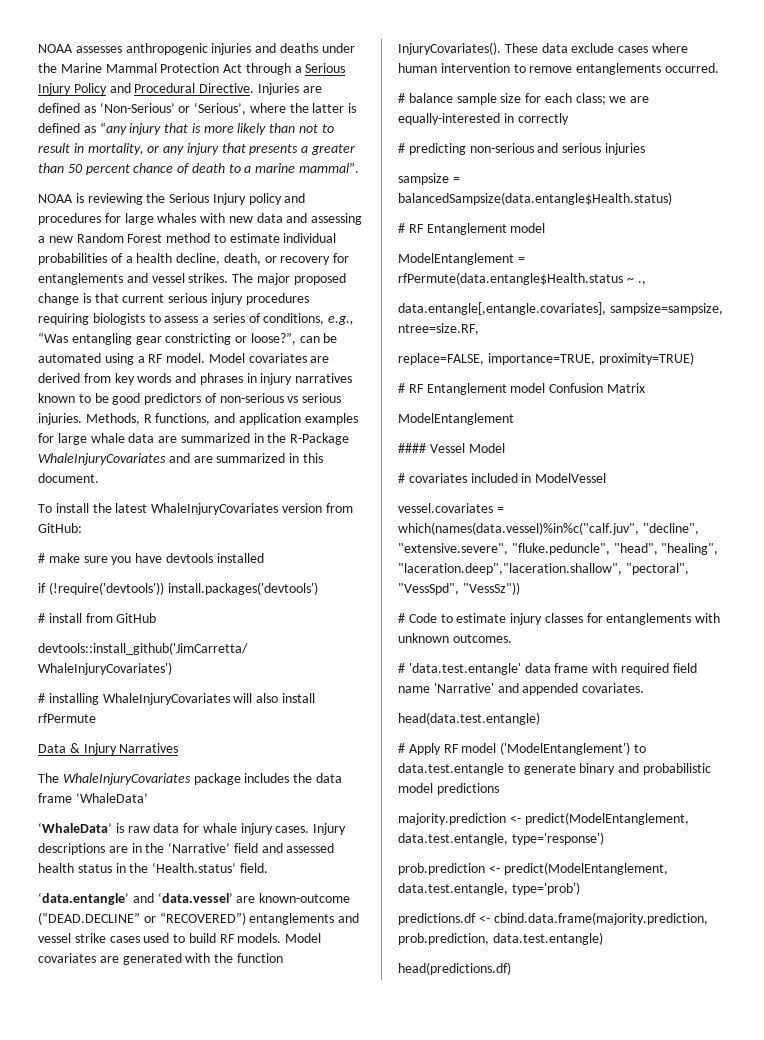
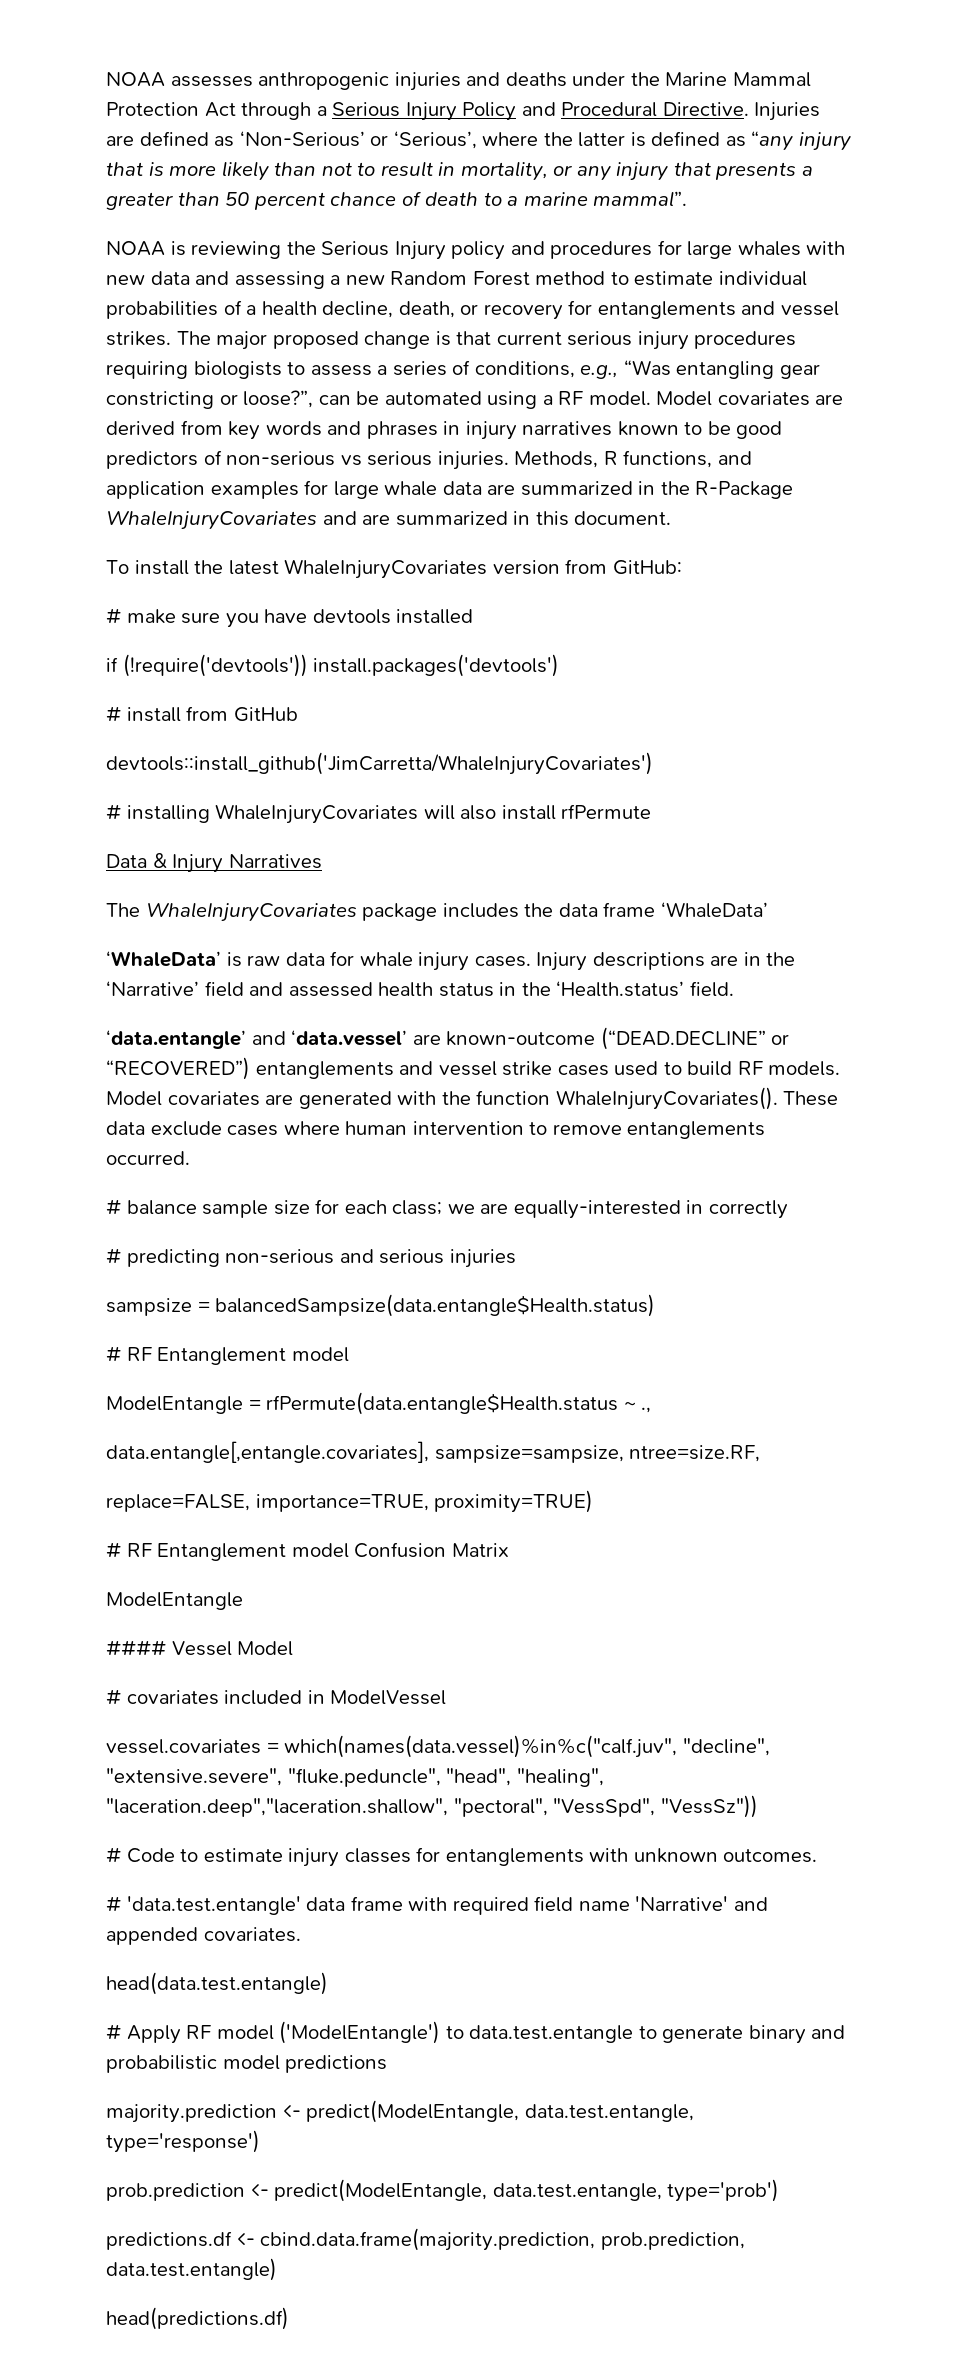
[398,42,501,55] InjuryCovariates(). -> [555,1087,778,1110] WhaleInjuryCovariates().
[398,253,514,265] ModelEntanglement -> [106,1396,243,1414] ModelEntangle
[398,413,514,425] ModelEntanglement -> [106,1592,243,1610] ModelEntangle
[500,742,631,755] ('ModelEntanglement') -> [279,2021,441,2044] ('ModelEntangle')
[524,812,689,825] predict(ModelEntanglement, -> [306,2100,520,2123] predict(ModelEntangle,
[503,862,668,875] predict(ModelEntanglement, -> [274,2179,488,2202] predict(ModelEntangle,

